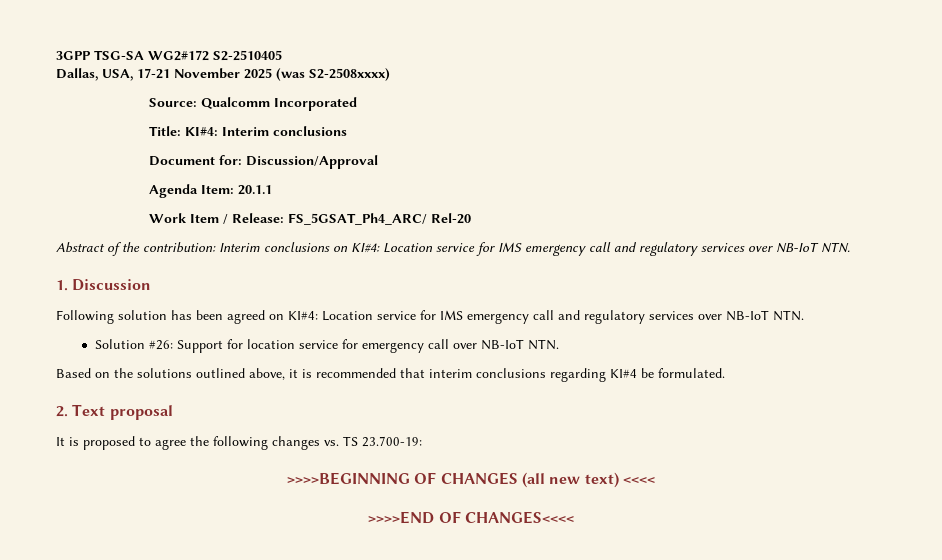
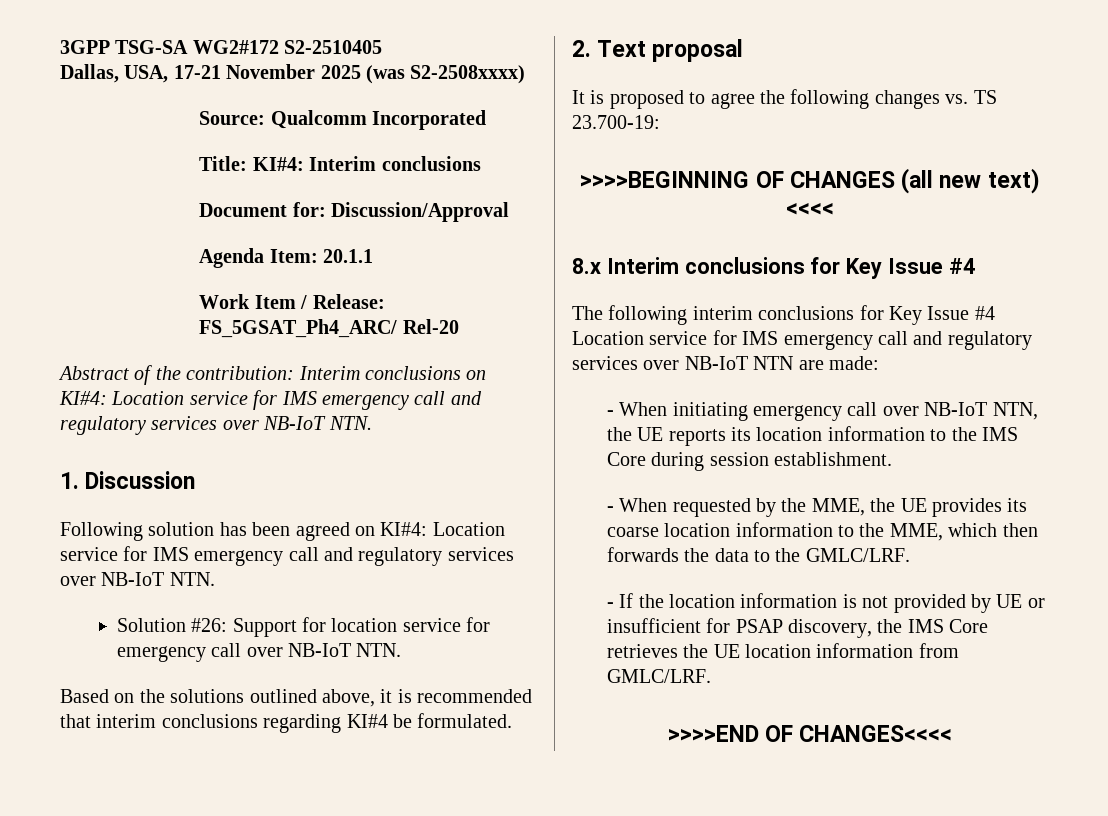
(655, 480) none -> [572,257,975,279] [572,305,995,325] [572,330,1032,350] [572,356,879,370] [606,402,1038,421] [606,426,1019,446] [606,452,893,471] [606,498,1028,517] [606,522,1038,541] [606,547,910,562] [606,593,1045,613] [606,618,989,638] [606,643,959,658] [606,669,711,683] // 8.x Interim conclusions for Key Issue #4 // The following interim conclusions for Key Issue #4 Location service for IMS emergency call and regulatory services over NB-IoT NTN are made: // - When initiating emergency call over NB-IoT NTN, the UE reports its location information to the IMS Core during session establishment. // - When requested by the MME, the UE provides its coarse location information to the MME, which then forwards the data to the GMLC/LRF. // - If the location information is not provided by UE or insufficient for PSAP discovery, the IMS Core retrieves the UE location information from GMLC/LRF.

